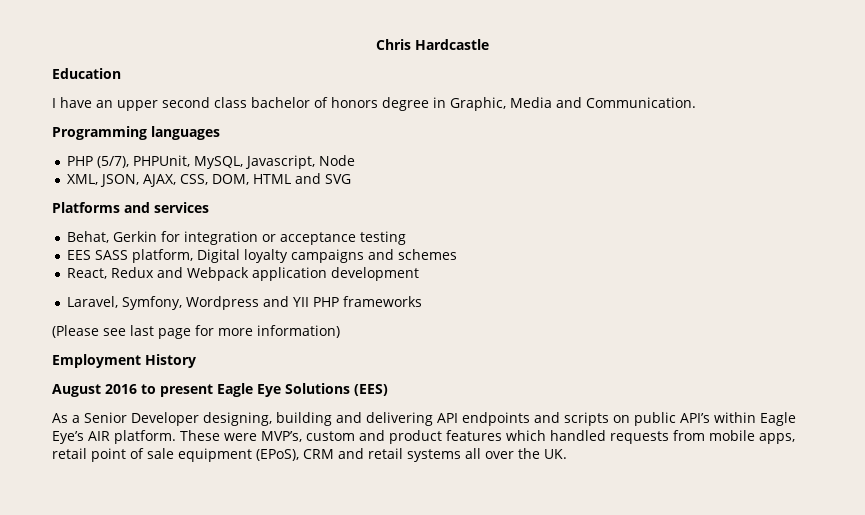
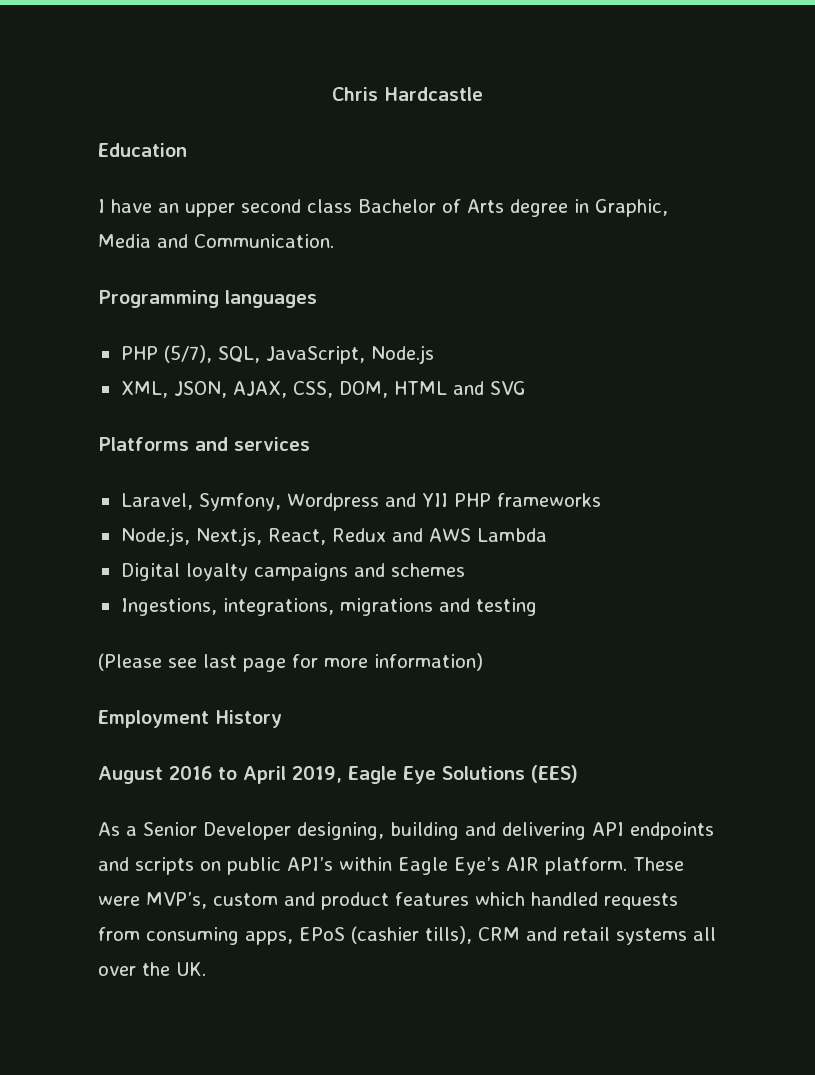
[251,97,378,108] bachelor of honors -> [358,199,504,213] Bachelor of Arts
[133,155,356,169] PHPUnit, MySQL, Javascript, Node -> [217,345,434,364] SQL, JavaScript, Node.js
[67,231,407,245] [67,249,458,263] [67,267,420,281] // Behat, Gerkin for integration or acceptance testing // EES SASS platform, Digital loyalty campaigns and schemes // React, Redux and Webpack application development -> (310, 444) none
(423, 301) none -> [120,527,547,546] [120,563,465,581] [120,598,537,616] // Node.js, Next.js, React, Redux and AWS Lambda // Digital loyalty campaigns and schemes // Ingestions, integrations, migrations and testing
[160,384,213,397] present -> [243,766,342,784] April 2019,
[709,430,795,444] [52,448,299,462] mobile apps, retail point of sale equipment (EPoS), -> [146,926,472,945] consuming apps, EPoS (cashier tills),

